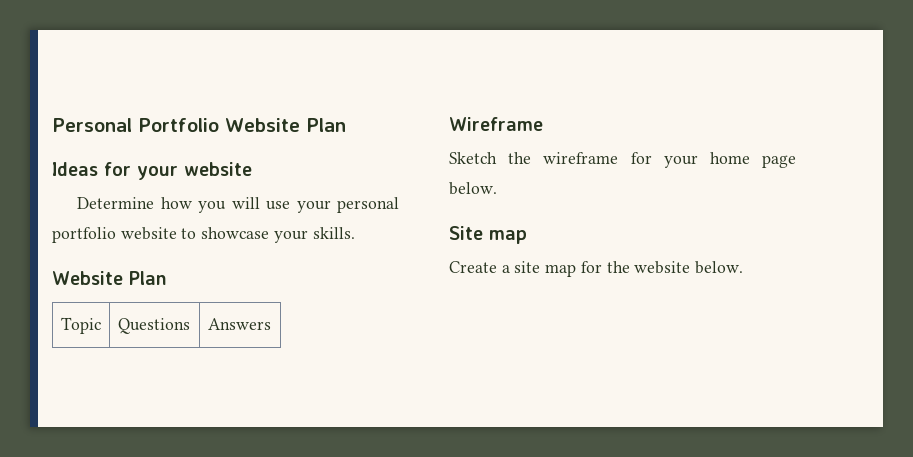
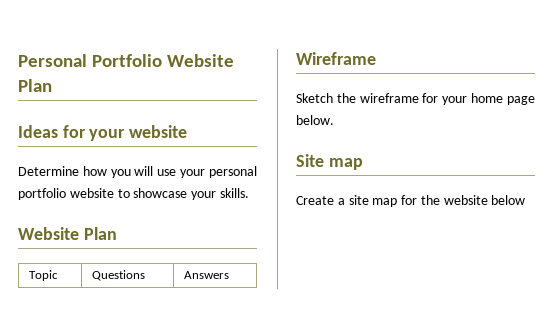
[695,261,744,274] below. -> [491,195,526,205] below

